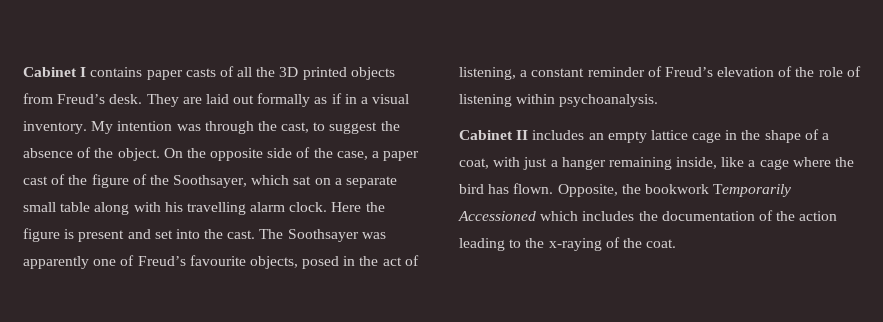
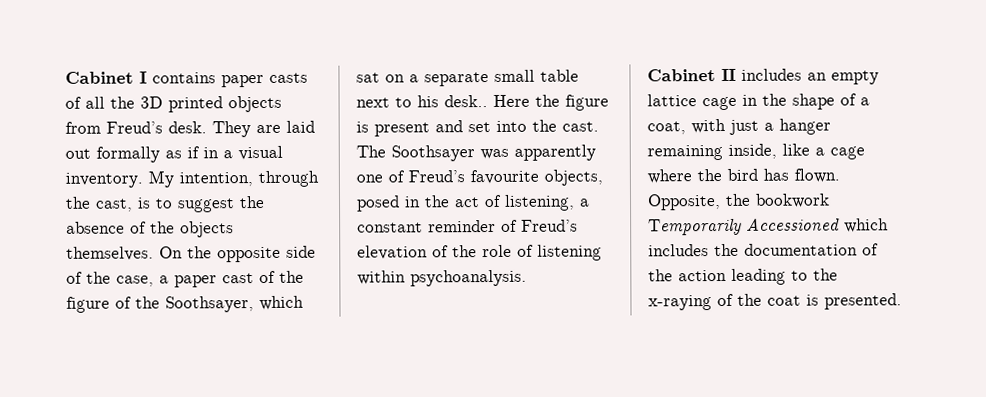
[117,121,201,131] intention was -> [179,172,253,187] intention,
(310, 127) none -> [137,197,151,209] is
[117,148,160,161] object. -> [180,221,234,238] [66,246,154,261] objects themselves.
[94,202,328,215] along with his travelling alarm clock. -> [356,95,488,108] next to his desk..
[646,239,677,248] coat. -> [767,293,902,310] coat is presented.

